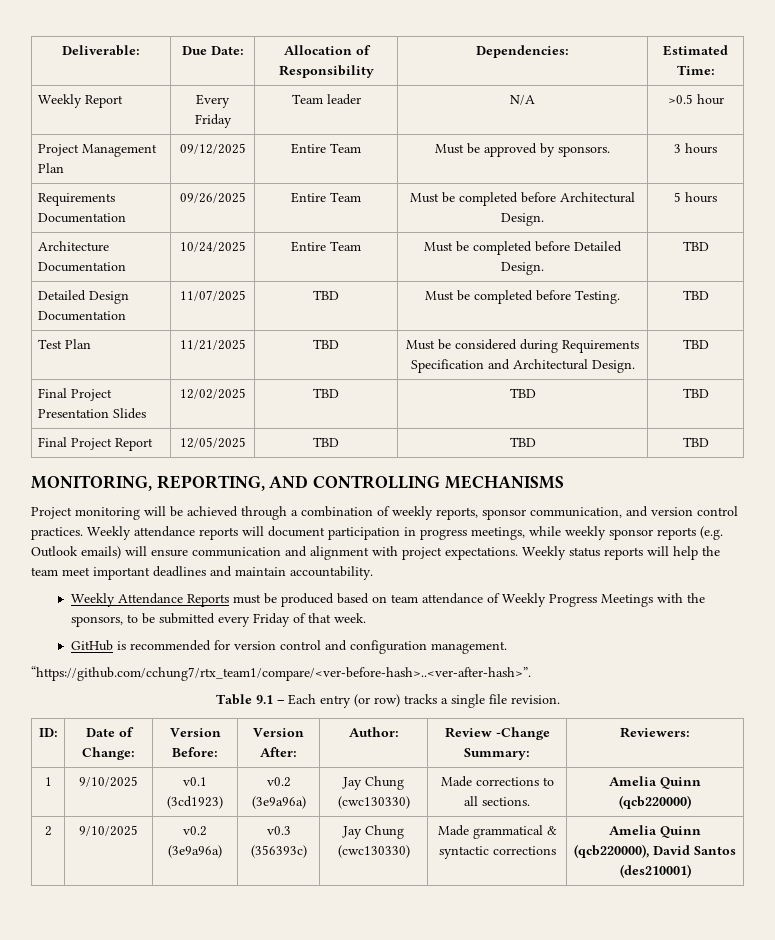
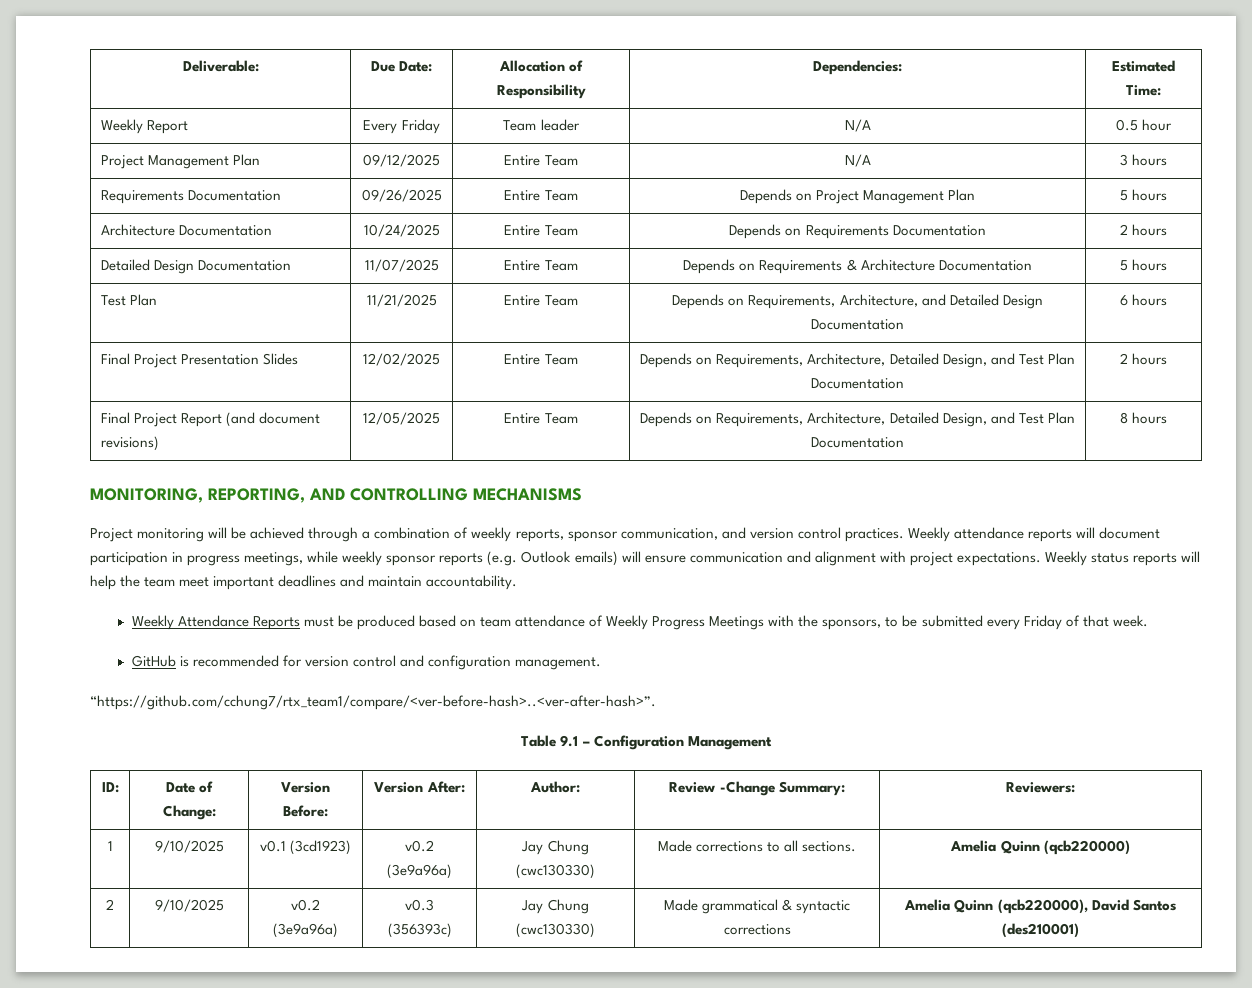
[667,94,693,104] >0.5 -> [1115,119,1138,131] 0.5
[435,143,610,157] Must be approved by sponsors. -> [844,154,871,167] N/A
[410,192,635,206] [501,213,544,226] Must be completed before Architectural Design. -> [739,189,976,204] Depends on Project Management Plan
[424,241,622,255] [501,262,544,275] [682,241,709,251] [37,290,129,304] [37,311,126,321] [179,290,246,301] [313,290,339,300] [425,290,620,304] [682,290,709,300] [37,339,91,349] [179,339,246,350] [313,339,339,349] [406,339,639,353] [410,359,635,373] [682,339,709,349] Must be completed before Detailed Design. | TBD // Detailed Design Documentation | 11/07/2025 | TBD | Must be completed before Testing. | TBD // Test Plan | 11/21/2025 | TBD | Must be considered during Requirements Specification and Architectural Design. | TBD -> [729,224,986,239] [1119,224,1168,236] [100,259,291,274] [364,259,439,272] [504,260,578,271] [683,259,1032,274] [1119,259,1168,271] [100,294,157,306] [366,294,437,307] [504,295,578,306] [672,294,1043,309] [811,319,904,330] [1119,294,1168,306] Depends on Requirements Documentation | 2 hours // Detailed Design Documentation | 11/07/2025 | Entire Team | Depends on Requirements & Architecture Documentation | 5 hours // Test Plan | 11/21/2025 | Entire Team | Depends on Requirements, Architecture, and Detailed Design Documentation | 6 hours
[313,388,339,398] [509,388,536,398] [682,388,709,398] [37,437,153,451] [179,437,246,448] [313,437,339,447] [509,437,536,447] [682,437,709,447] TBD | TBD | TBD // Final Project Report | 12/05/2025 | TBD | TBD | TBD -> [504,354,578,365] [640,353,1075,368] [811,378,904,389] [1119,353,1168,365] [100,412,320,427] [100,436,159,451] [363,412,440,425] [504,413,578,424] [640,412,1075,427] [811,437,904,448] [1119,412,1168,424] Entire Team | Depends on Requirements, Architecture, Detailed Design, and Test Plan Documentation | 2 hours // Final Project Report (and document revisions) | 12/05/2025 | Entire Team | Depends on Requirements, Architecture, Detailed Design, and Test Plan Documentation | 8 hours
[287,694,560,708] Each entry (or row) tracks a single file revision. -> [593,735,772,750] Configuration Management

